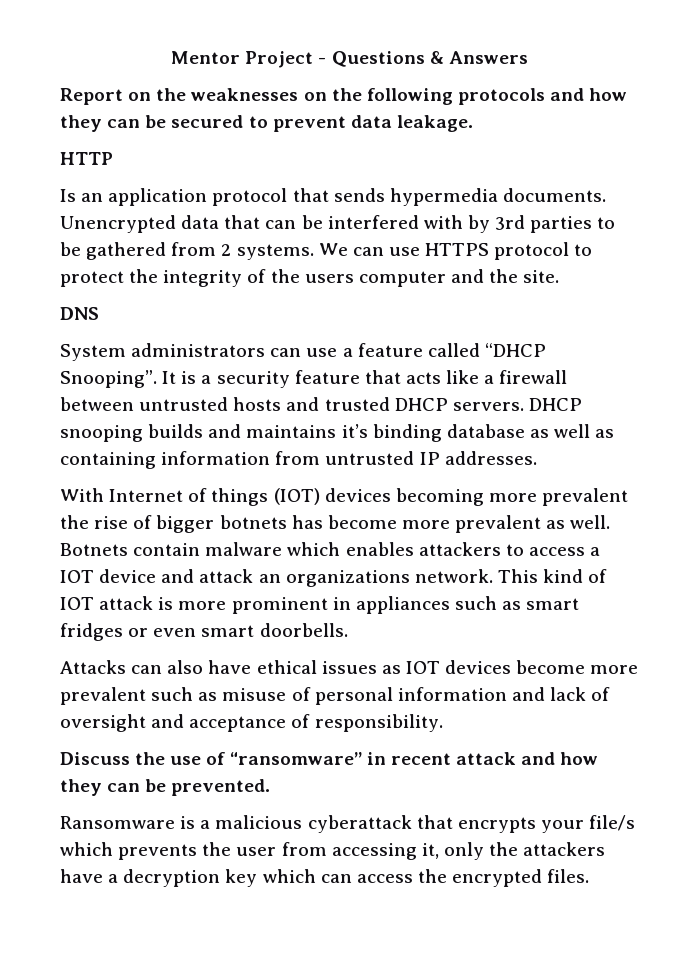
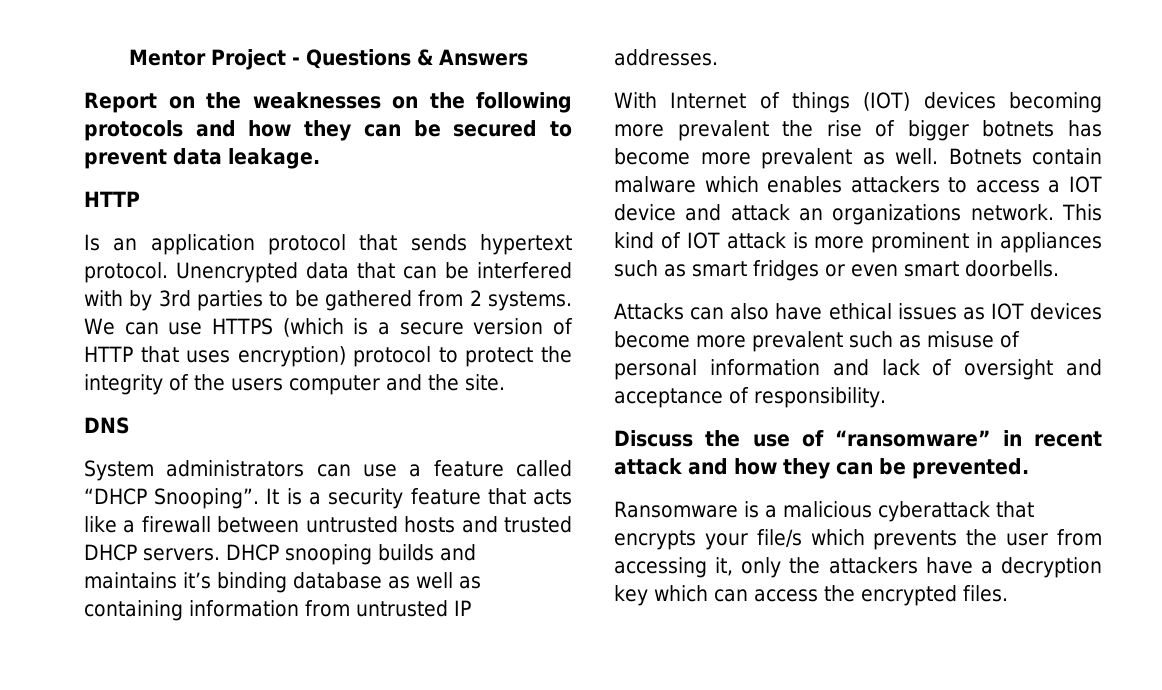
[389,188,606,206] hypermedia documents. -> [479,234,572,255] [84,262,168,283] hypertext protocol.
(490, 249) none -> [282,318,573,337] [84,346,346,367] (which is a secure version of HTTP that uses encryption)

